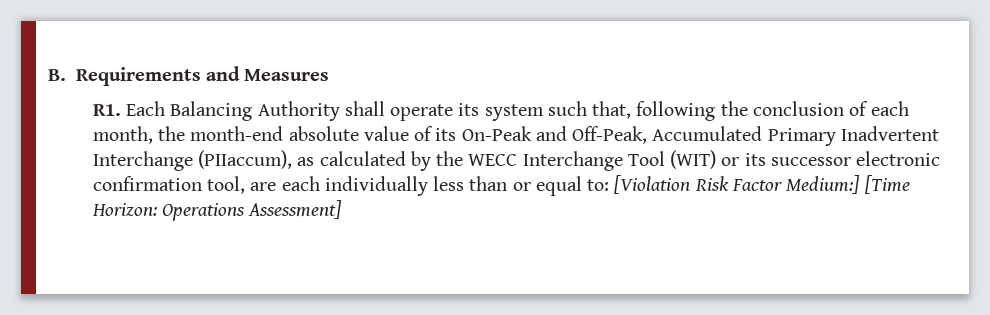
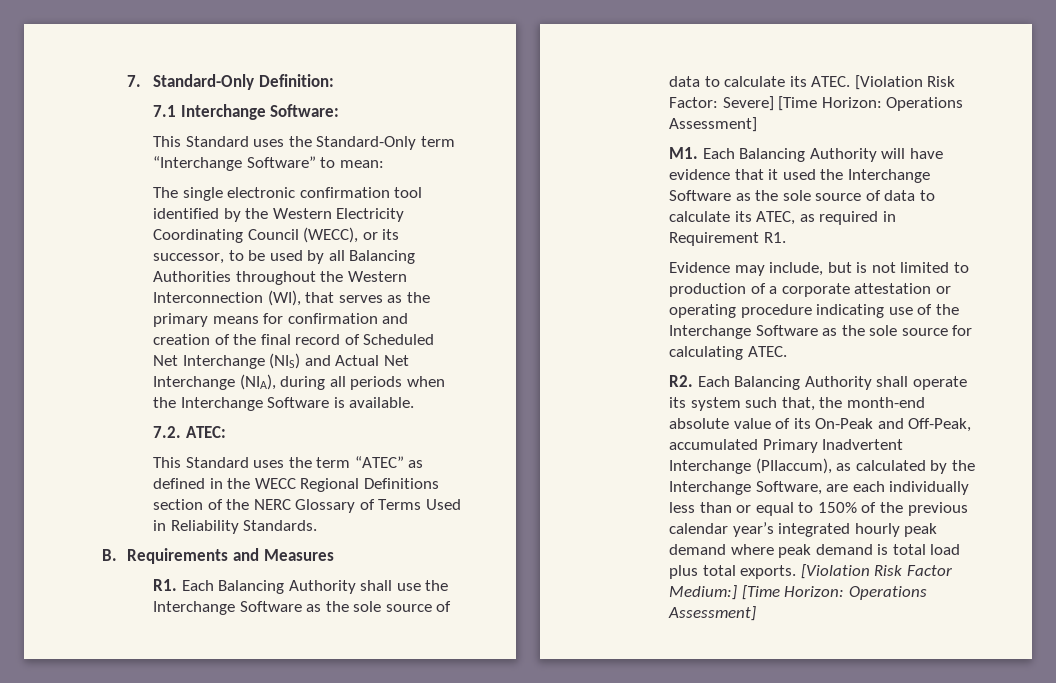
(48, 75) none -> [127,74,334,90] [152,104,340,120] [152,136,455,150] [152,156,384,171] [152,187,423,201] [152,208,405,222] [152,227,400,243] [152,250,416,264] [152,271,407,285] [152,290,430,306] [152,313,409,327] [152,334,435,345] [152,353,409,369] [152,374,445,390] [152,397,415,411] [152,426,226,438] [152,456,424,468] [152,478,439,492] [152,499,462,513] [152,520,318,534] 7. Standard-Only Definition: // 7.1 Interchange Software: // This Standard uses the Standard-Only term “Interchange Software” to mean: // The single electronic confirmation tool identified by the Western Electricity Coordinating Council (WECC), or its successor, to be used by all Balancing Authorities throughout the Western Interconnection (WI), that serves as the primary means for confirmation and creation of the final record of Scheduled Net Interchange (NIS) and Actual Net Interchange (NIA), during all periods when the Interchange Software is available. // 7.2. ATEC: // This Standard uses the term “ATEC” as defined in the WECC Regional Definitions section of the NERC Glossary of Terms Used in Reliability Standards. //
(385, 108) none -> [396,580,449,591] [152,601,452,615] [668,75,956,90] [668,96,964,111] [668,117,757,132] [668,147,943,162] [668,169,930,183] [668,190,936,201] [668,211,896,225] [668,232,786,246] [668,262,970,276] [668,283,951,297] [668,304,959,318] [668,325,973,339] [668,346,787,360] [668,375,909,390] use the Interchange Software as the sole source of data to calculate its ATEC. [Violation Risk Factor: Severe] [Time Horizon: Operations Assessment] // M1. Each Balancing Authority will have evidence that it used the Interchange Software as the sole source of data to calculate its ATEC, as required in Requirement R1. // Evidence may include, but is not limited to production of a corporate attestation or operating procedure indicating use of the Interchange Software as the sole source for calculating ATEC. // R2. Each Balancing Authority shall
[636,101,909,121] [92,126,153,144] following the conclusion of each month, -> (815, 404) none
[652,126,763,141] Accumulated -> [668,439,758,450] accumulated
[468,150,941,171] [92,176,246,194] WECC Interchange Tool (WIT) or its successor electronic confirmation tool, -> [668,481,822,495] Interchange Software,
[587,179,610,191] to: -> [798,502,968,516] [668,522,938,537] [668,544,961,558] [668,565,797,579] to 150% of the previous calendar year’s integrated hourly peak demand where peak demand is total load plus total exports.

